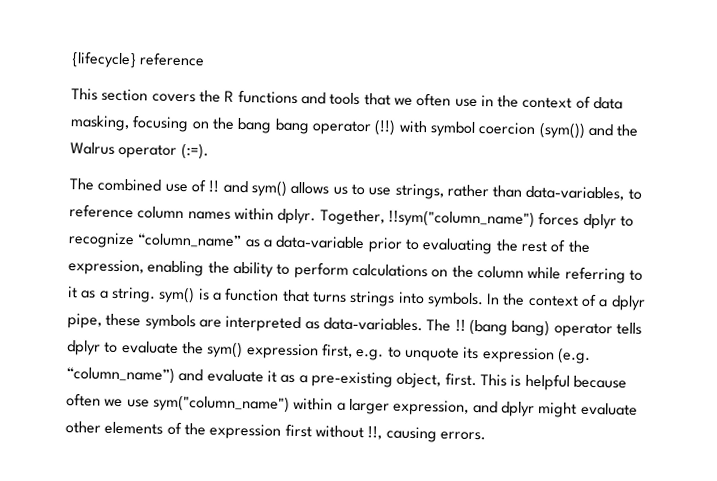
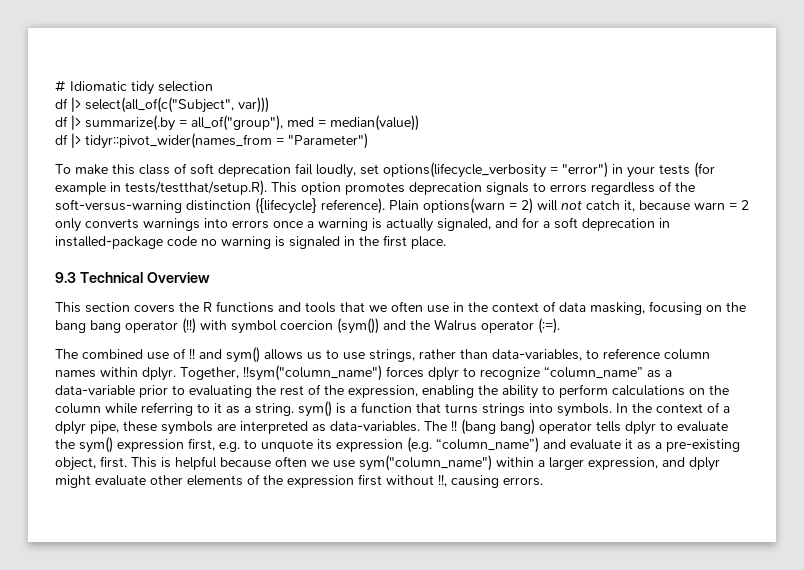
[71,51,206,69] {lifecycle} reference -> [55,80,213,95] [55,97,269,113] [55,115,419,131] [55,133,368,149] [55,162,715,178] [55,180,695,196] [55,198,749,214] [55,217,670,232] [55,235,446,249] [55,272,210,283] # Idiomatic tidy selection // df |> select(all_of(c("Subject", var))) // df |> summarize(.by = all_of("group"), med = median(value)) // df |> tidyr::pivot_wider(names_from = "Parameter") // To make this class of soft deprecation fail loudly, set options(lifecycle_verbosity = "error") in your tests (for example in tests/testthat/setup.R). This option promotes deprecation signals to errors regardless of the soft-versus-warning distinction ({lifecycle} reference). Plain options(warn = 2) will not catch it, because warn = 2 only converts warnings into errors once a warning is actually signaled, and for a soft deprecation in installed-package code no warning is signaled in the first place. // 9.3 Technical Overview

